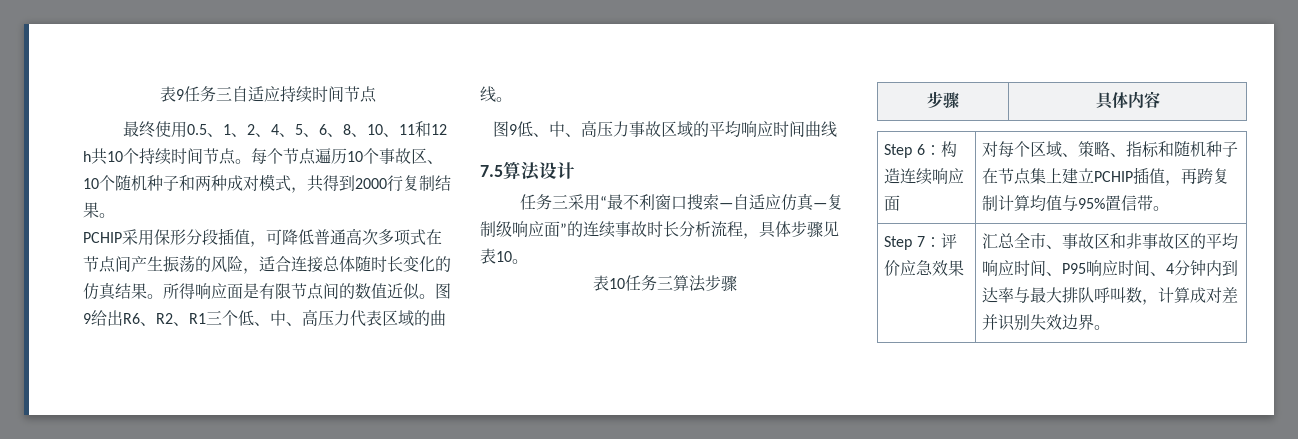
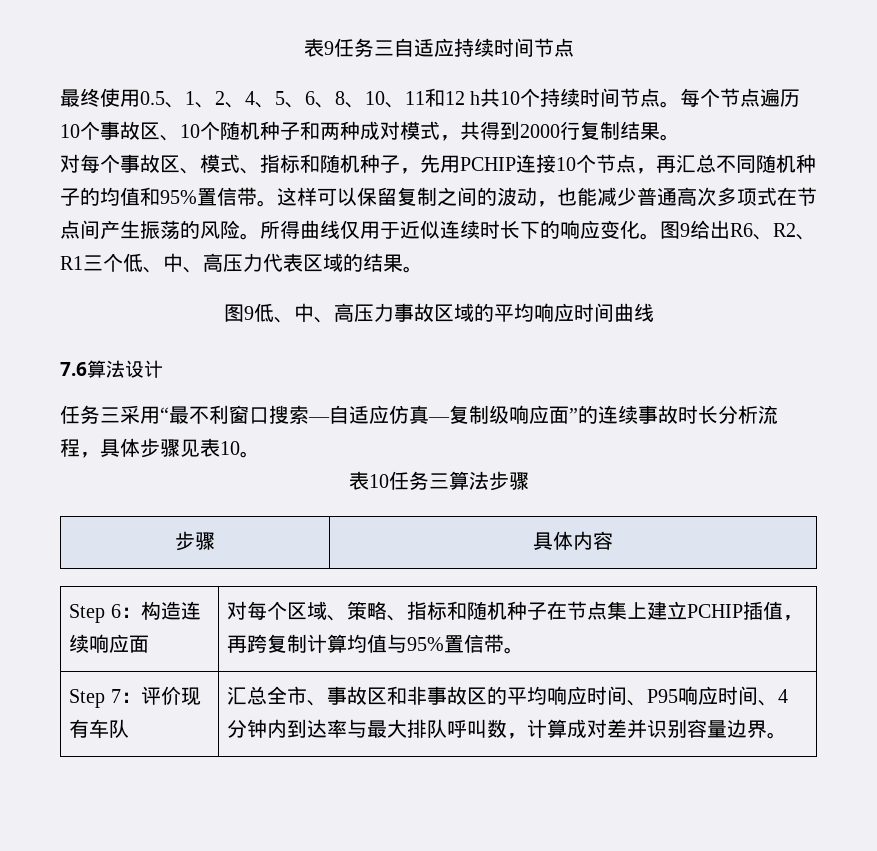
[83,228,314,247] PCHIP采用保形分段插值，可降低 -> [60,154,816,174] [60,187,637,207] 对每个事故区、模式、指标和随机种子，先用PCHIP连接10个节点，再汇总不同随机种子的均值和95%置信带。这样可以保留复制之间的波动，也能减少
[243,256,451,274] [83,282,420,300] ，适合连接总体随时长变化的仿真结果。所得响应面是有限节点间的数值近似 -> [240,220,640,240] 。所得曲线仅用于近似连续时长下的响应变化
[430,310,446,326] [480,86,496,102] 曲线 -> [363,253,403,272] 结果
[480,165,503,177] 7.5 -> [60,362,87,376] 7.6
[900,260,965,276] 应急效果 -> [180,687,201,706] [69,719,130,739] 现有车队
[1030,314,1063,330] 失效 -> [687,719,728,738] 容量

